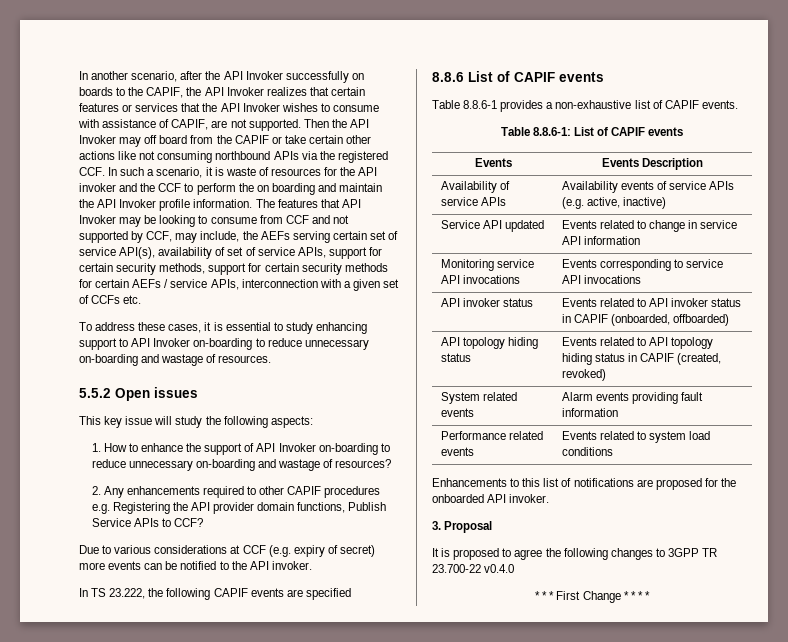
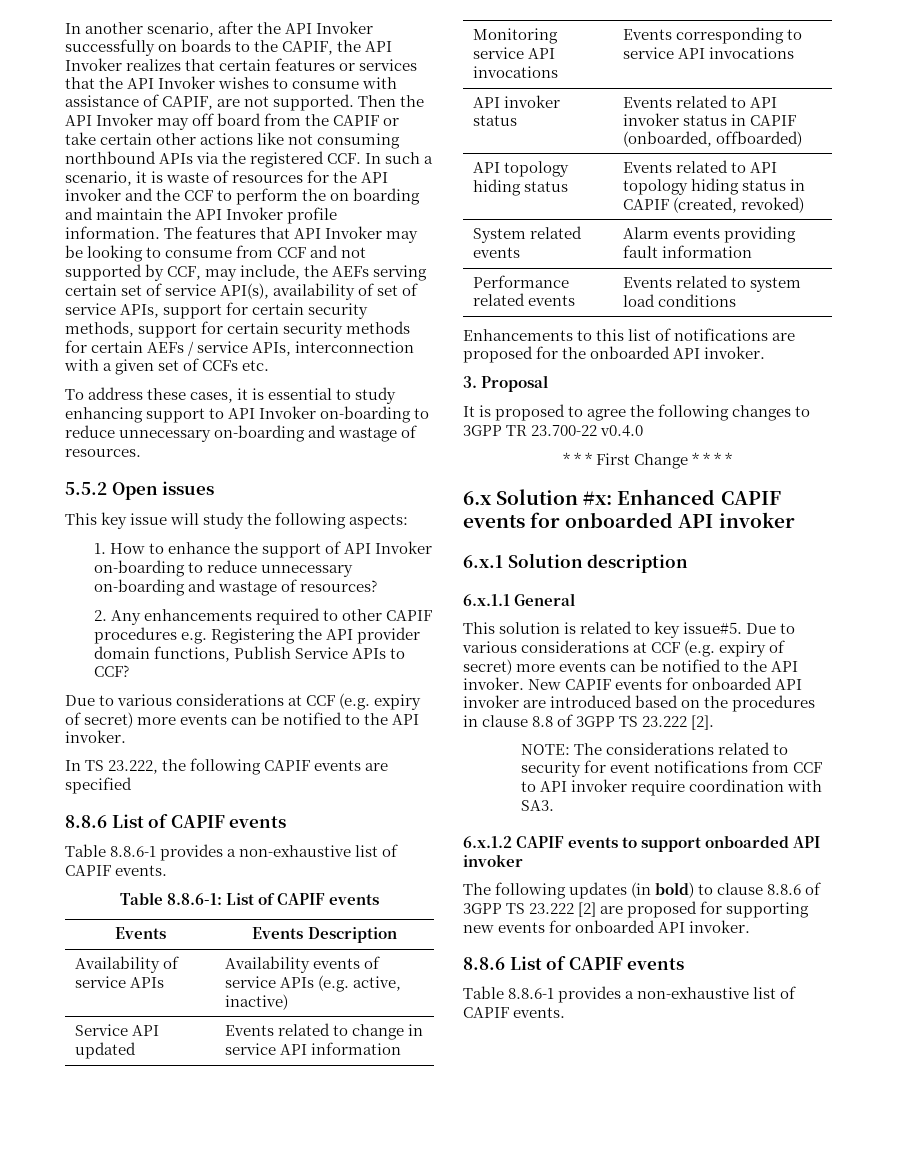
(650, 595) none -> [463,489,781,505] [463,512,795,528] [463,553,689,573] [463,593,576,606] [463,621,796,638] [462,640,786,657] [463,659,799,675] [463,677,803,690] [463,695,816,712] [463,714,715,730] [520,742,788,755] [520,760,822,777] [520,779,822,796] [520,800,554,811] [463,836,821,852] [463,854,523,867] [463,882,822,899] [463,901,810,918] [463,920,751,933] [463,956,685,970] [463,986,797,1003] [463,1007,566,1018] // 6.x Solution #x: Enhanced CAPIF events for onboarded API invoker // 6.x.1 Solution description // 6.x.1.1 General // This solution is related to key issue#5. Due to various considerations at CCF (e.g. expiry of secret) more events can be notified to the API invoker. New CAPIF events for onboarded API invoker are introduced based on the procedures in clause 8.8 of 3GPP TS 23.222 [2]. // NOTE: The considerations related to security for event notifications from CCF to API invoker require coordination with SA3. // 6.x.1.2 CAPIF events to support onboarded API invoker // The following updates (in bold) to clause 8.8.6 of 3GPP TS 23.222 [2] are proposed for supporting new events for onboarded API invoker. // 8.8.6 List of CAPIF events // Table 8.8.6-1 provides a non-exhaustive list of CAPIF events.

